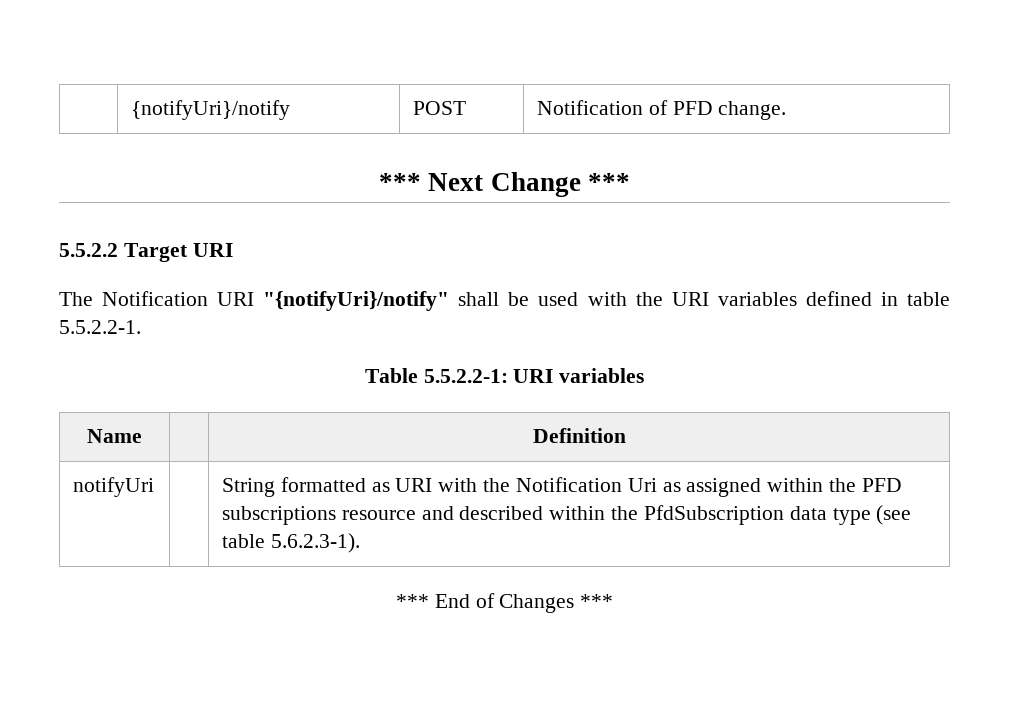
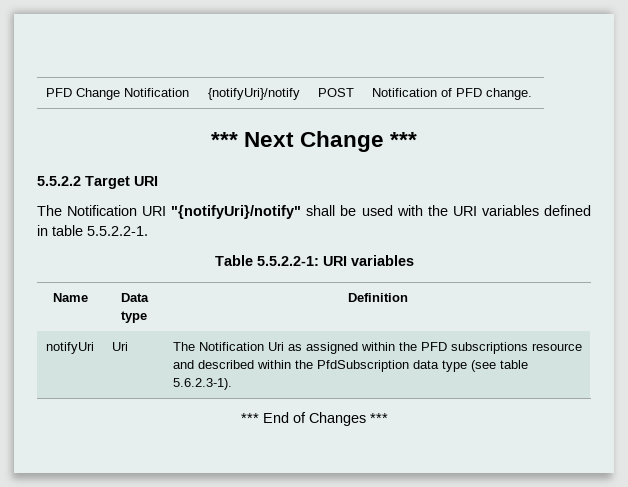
(131, 110) none -> [45,88,189,100] PFD Change Notification
(142, 436) none -> [120,293,149,302] [121,311,147,323] Data type
[222,477,511,497] | String formatted as URI with the -> [111,342,128,351] [172,342,195,351] Uri | The

